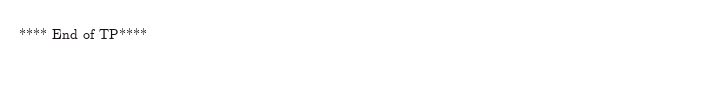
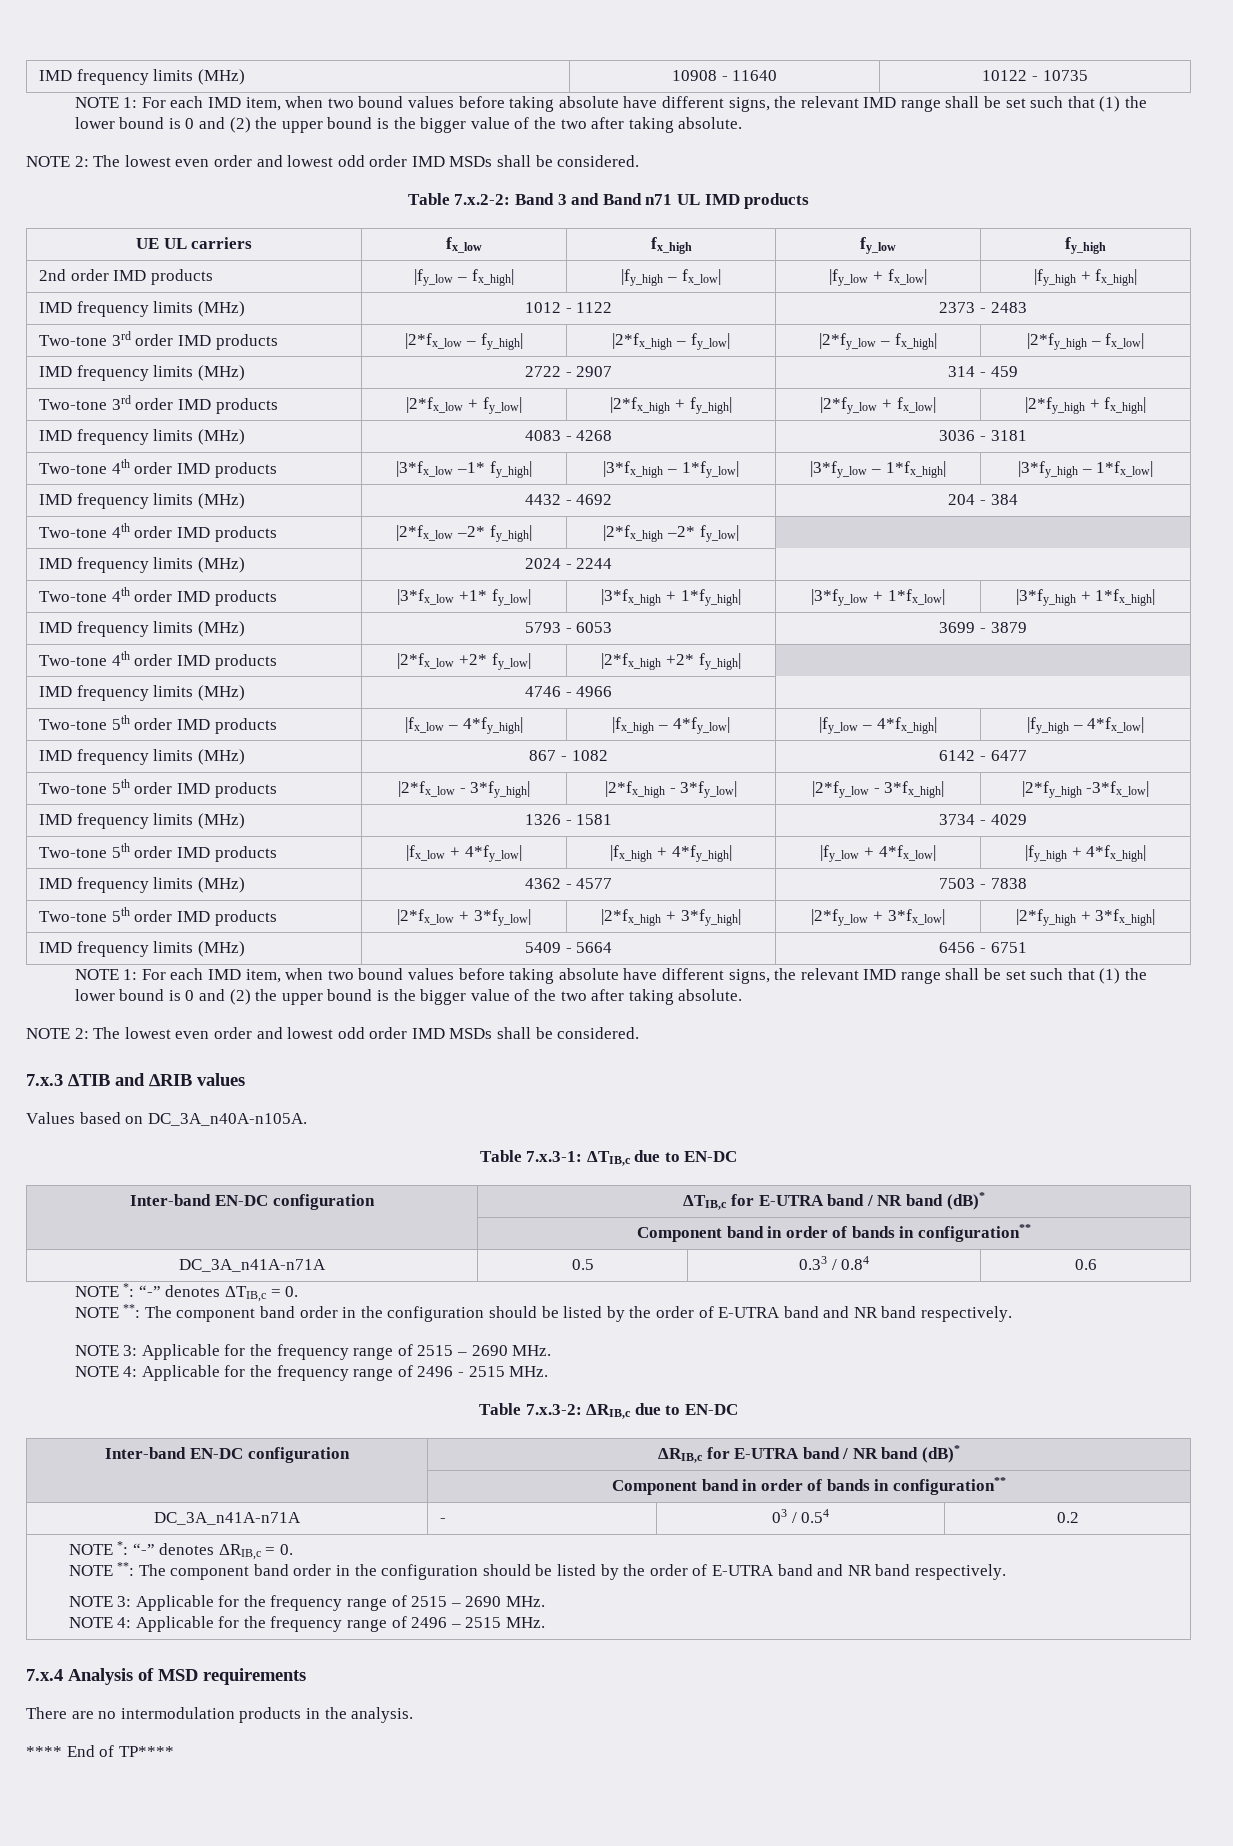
(19, 33) none -> [39,69,246,85] [671,70,778,81] [982,70,1088,81] [74,96,1148,112] [74,117,743,133] [26,155,640,167] [407,193,810,209] [135,237,253,249] [446,237,482,253] [650,237,692,254] [860,237,896,254] [1065,237,1106,254] [39,269,214,285] [414,269,514,286] [621,269,721,286] [829,269,927,286] [1033,269,1138,286] [39,301,246,317] [524,302,613,313] [939,302,1027,313] [39,331,278,350] [405,333,523,350] [612,333,730,350] [819,333,937,350] [1026,333,1145,350] [39,365,246,381] [524,366,613,377] [948,366,1018,377] [39,395,278,414] [406,397,522,414] [610,397,732,414] [820,397,936,414] [1024,397,1147,414] [39,429,246,445] [524,430,613,441] [939,430,1027,441] [39,459,277,478] [396,461,532,478] [603,461,739,478] [810,461,946,478] [1017,461,1154,478] [39,493,246,509] [524,494,613,505] [948,494,1018,505] [39,523,277,542] [396,525,532,542] [603,525,739,542] [39,557,246,573] [524,558,613,569] [39,587,277,606] [397,589,531,606] [601,589,741,606] [811,589,945,606] [1015,589,1156,606] [39,621,246,637] [524,622,613,633] [939,622,1027,633] [39,651,277,670] [397,653,531,670] [601,653,741,670] [39,685,246,701] [524,686,613,697] [39,715,277,734] [405,717,523,734] [612,717,730,734] [819,717,937,734] [1026,717,1145,734] [39,749,246,765] [529,750,608,761] [939,750,1027,761] [39,779,277,798] [397,781,531,798] [604,781,738,798] [811,781,945,798] [1021,781,1150,798] [39,813,246,829] [524,814,613,825] [939,814,1027,825] [39,843,277,862] [406,845,522,862] [610,845,732,862] [820,845,936,862] [1024,845,1147,862] [39,877,246,893] [524,878,613,889] [939,878,1027,889] [39,907,277,926] [397,909,531,926] [601,909,741,926] [811,909,945,926] [1015,909,1156,926] [39,941,246,957] [524,942,613,953] [939,942,1027,953] [74,968,1148,984] [74,989,743,1005] [26,1027,640,1039] [26,1073,245,1087] [26,1112,307,1126] [479,1150,738,1166] [130,1194,375,1210] [683,1192,985,1210] [636,1224,1032,1242] [179,1259,326,1272] [571,1259,594,1270] [798,1256,870,1270] [1074,1259,1097,1270] [74,1283,299,1302] [74,1304,1013,1322] [74,1344,552,1360] [74,1365,549,1381] [479,1403,738,1419] [105,1447,350,1463] [657,1445,961,1463] [611,1477,1007,1495] [154,1512,301,1525] [440,1518,447,1523] [771,1509,830,1523] [1056,1512,1079,1523] [68,1541,294,1560] [68,1562,1006,1580] [68,1595,546,1611] [68,1616,546,1632] [26,1668,306,1685] [26,1707,414,1723] IMD frequency limits (MHz) | 10908 - 11640 | 10122 - 10735 // NOTE 1: For each IMD item, when two bound values before taking absolute have different signs, the relevant IMD range shall be set such that (1) the lower bound is 0 and (2) the upper bound is the bigger value of the two after taking absolute. // NOTE 2: The lowest even order and lowest odd order IMD MSDs shall be considered. // Table 7.x.2-2: Band 3 and Band n71 UL IMD products // UE UL carriers | fx_low | fx_high | fy_low | fy_high // 2nd order IMD products | |fy_low – fx_high| | |fy_high – fx_low| | |fy_low + fx_low| | |fy_high + fx_high| // IMD frequency limits (MHz) | 1012 - 1122 | 2373 - 2483 // Two-tone 3rd order IMD products | |2*fx_low – fy_high| | |2*fx_high – fy_low| | |2*fy_low – fx_high| | |2*fy_high – fx_low| // IMD frequency limits (MHz) | 2722 - 2907 | 314 - 459 // Two-tone 3rd order IMD products | |2*fx_low + fy_low| | |2*fx_high + fy_high| | |2*fy_low + fx_low| | |2*fy_high + fx_high| // IMD frequency limits (MHz) | 4083 - 4268 | 3036 - 3181 // Two-tone 4th order IMD products | |3*fx_low –1* fy_high| | |3*fx_high – 1*fy_low| | |3*fy_low – 1*fx_high| | |3*fy_high – 1*fx_low| // IMD frequency limits (MHz) | 4432 - 4692 | 204 - 384 // Two-tone 4th order IMD products | |2*fx_low –2* fy_high| | |2*fx_high –2* fy_low| | // IMD frequency limits (MHz) | 2024 - 2244 | // Two-tone 4th order IMD products | |3*fx_low +1* fy_low| | |3*fx_high + 1*fy_high| | |3*fy_low + 1*fx_low| | |3*fy_high + 1*fx_high| // IMD frequency limits (MHz) | 5793 - 6053 | 3699 - 3879 // Two-tone 4th order IMD products | |2*fx_low +2* fy_low| | |2*fx_high +2* fy_high| | // IMD frequency limits (MHz) | 4746 - 4966 | // Two-tone 5th order IMD products | |fx_low – 4*fy_high| | |fx_high – 4*fy_low| | |fy_low – 4*fx_high| | |fy_high – 4*fx_low| // IMD frequency limits (MHz) | 867 - 1082 | 6142 - 6477 // Two-tone 5th order IMD products | |2*fx_low - 3*fy_high| | |2*fx_high - 3*fy_low| | |2*fy_low - 3*fx_high| | |2*fy_high -3*fx_low| // IMD frequency limits (MHz) | 1326 - 1581 | 3734 - 4029 // Two-tone 5th order IMD products | |fx_low + 4*fy_low| | |fx_high + 4*fy_high| | |fy_low + 4*fx_low| | |fy_high + 4*fx_high| // IMD frequency limits (MHz) | 4362 - 4577 | 7503 - 7838 // Two-tone 5th order IMD products | |2*fx_low + 3*fy_low| | |2*fx_high + 3*fy_high| | |2*fy_low + 3*fx_low| | |2*fy_high + 3*fx_high| // IMD frequency limits (MHz) | 5409 - 5664 | 6456 - 6751 // NOTE 1: For each IMD item, when two bound values before taking absolute have different signs, the relevant IMD range shall be set such that (1) the lower bound is 0 and (2) the upper bound is the bigger value of the two after taking absolute. // NOTE 2: The lowest even order and lowest odd order IMD MSDs shall be considered. // 7.x.3 ∆TIB and ∆RIB values // Values based on DC_3A_n40A-n105A. // Table 7.x.3-1: ΔTIB,c due to EN-DC // Inter-band EN-DC configuration | ΔTIB,c for E-UTRA band / NR band (dB)* // | Component band in order of bands in configuration** // DC_3A_n41A-n71A | 0.5 | 0.33 / 0.84 | 0.6 // NOTE *: “-” denotes ΔTIB,c = 0. // NOTE **: The component band order in the configuration should be listed by the order of E-UTRA band and NR band respectively. // NOTE 3: Applicable for the frequency range of 2515 – 2690 MHz. // NOTE 4: Applicable for the frequency range of 2496 - 2515 MHz. // Table 7.x.3-2: ΔRIB,c due to EN-DC // Inter-band EN-DC configuration | ΔRIB,c for E-UTRA band / NR band (dB)* // | Component band in order of bands in configuration** // DC_3A_n41A-n71A | - | 03 / 0.54 | 0.2 // NOTE *: “-” denotes ΔRIB,c = 0. // NOTE **: The component band order in the configuration should be listed by the order of E-UTRA band and NR band respectively. // NOTE 3: Applicable for the frequency range of 2515 – 2690 MHz. // NOTE 4: Applicable for the frequency range of 2496 – 2515 MHz. // 7.x.4 Analysis of MSD requirements // There are no intermodulation products in the analysis. //

